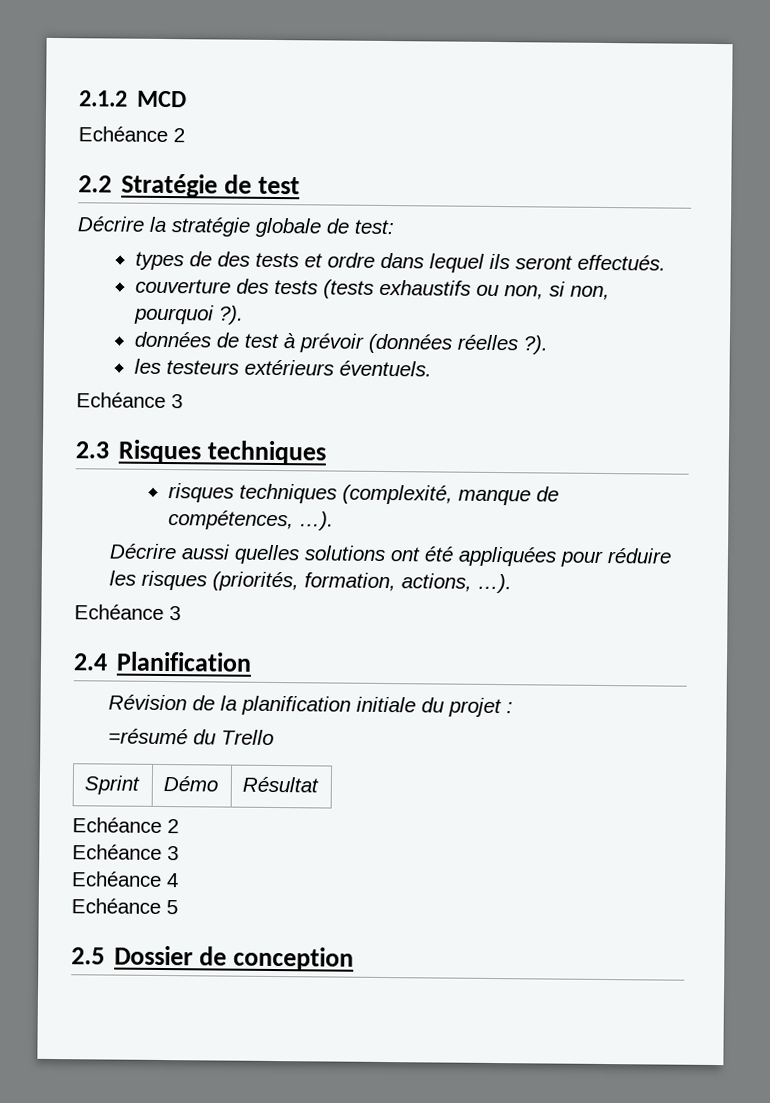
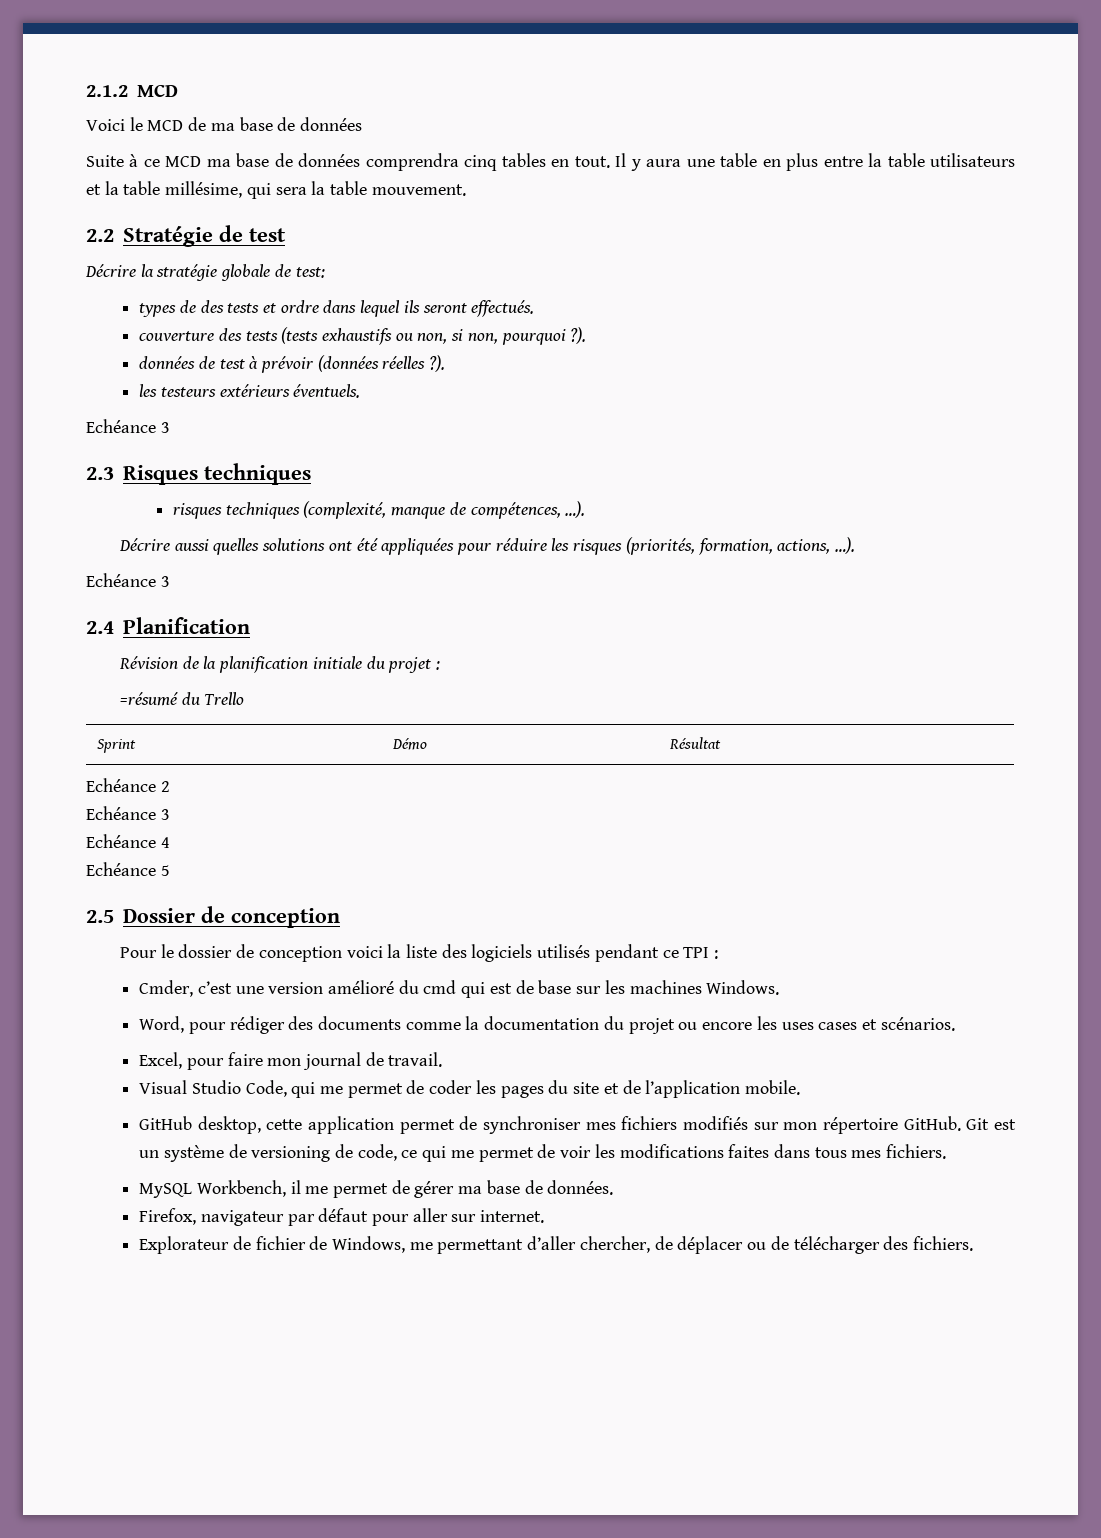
[78,126,185,143] Echéance 2 -> [86,117,363,131] [86,153,1016,171] [86,181,466,199] Voici le MCD de ma base de données // Suite à ce MCD ma base de données comprendra cinq tables en tout. Il y aura une table en plus entre la table utilisateurs et la table millésime, qui sera la table mouvement.
(355, 958) none -> [119,944,719,962] [139,980,780,998] [139,1016,955,1034] [139,1052,443,1070] [139,1080,801,1098] [139,1116,1016,1134] [139,1144,947,1162] [139,1180,614,1198] [139,1208,545,1226] [139,1236,974,1254] // Pour le dossier de conception voici la liste des logiciels utilisés pendant ce TPI : // Cmder, c’est une version amélioré du cmd qui est de base sur les machines Windows. // Word, pour rédiger des documents comme la documentation du projet ou encore les uses cases et scénarios. // Excel, pour faire mon journal de travail. // Visual Studio Code, qui me permet de coder les pages du site et de l’application mobile. // GitHub desktop, cette application permet de synchroniser mes fichiers modifiés sur mon répertoire GitHub. Git est un système de versioning de code, ce qui me permet de voir les modifications faites dans tous mes fichiers. // MySQL Workbench, il me permet de gérer ma base de données. // Firefox, navigateur par défaut pour aller sur internet. // Explorateur de fichier de Windows, me permettant d’aller chercher, de déplacer ou de télécharger des fichiers.

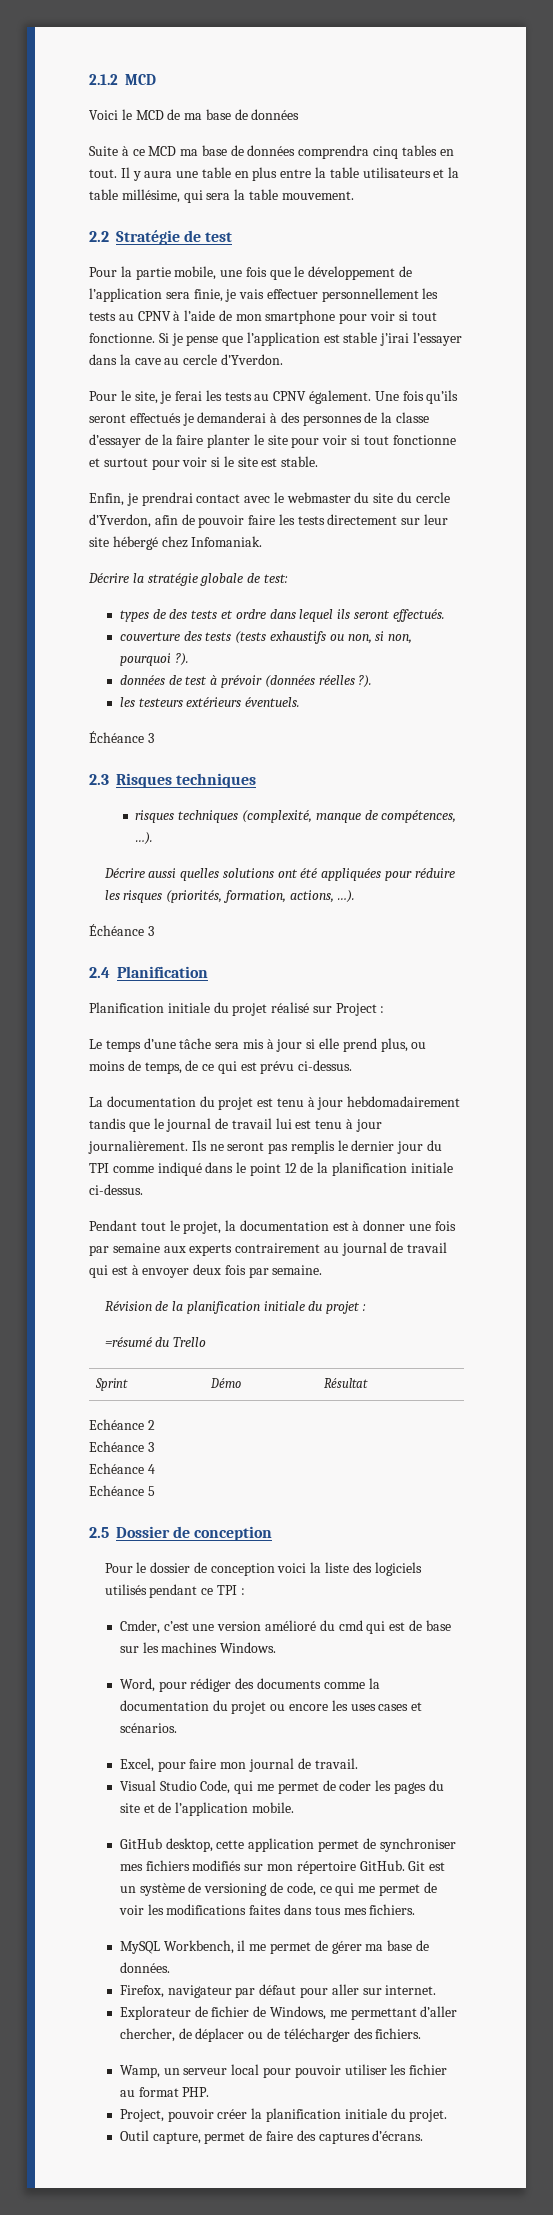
(286, 235) none -> [89,266,413,280] [89,288,439,302] [89,310,437,324] [89,332,463,346] [89,354,283,365] [89,390,459,404] [89,412,430,426] [89,434,456,448] [89,456,319,470] [89,492,450,506] [89,514,449,528] [89,536,263,550] // Pour la partie mobile, une fois que le développement de l’application sera finie, je vais effectuer personnellement les tests au CPNV à l’aide de mon smartphone pour voir si tout fonctionne. Si je pense que l’application est stable j’irai l’essayer dans la cave au cercle d’Yverdon. // Pour le site, je ferai les tests au CPNV également. Une fois qu’ils seront effectués je demanderai à des personnes de la classe d’essayer de la faire planter le site pour voir si tout fonctionne et surtout pour voir si le site est stable. // Enfin, je prendrai contact avec le webmaster du site du cercle d’Yverdon, afin de pouvoir faire les tests directement sur leur site hébergé chez Infomaniak.
[86,419,156,433] Echéance -> [89,731,144,743] Échéance
[86,573,156,587] Echéance -> [89,924,144,936] Échéance
(250, 625) none -> [89,1002,385,1016] [89,1038,427,1052] [89,1060,353,1074] [89,1096,461,1110] [89,1118,382,1132] [88,1140,443,1154] [89,1162,453,1176] [89,1184,143,1195] [89,1220,456,1234] [89,1242,448,1256] [89,1264,323,1278] // Planification initiale du projet réalisé sur Project : // Le temps d’une tâche sera mis à jour si elle prend plus, ou moins de temps, de ce qui est prévu ci-dessus. // La documentation du projet est tenu à jour hebdomadairement tandis que le journal de travail lui est tenu à jour journalièrement. Ils ne seront pas remplis le dernier jour du TPI comme indiqué dans le point 12 de la planification initiale ci-dessus. // Pendant tout le projet, la documentation est à donner une fois par semaine aux experts contrairement au journal de travail qui est à envoyer deux fois par semaine.
(974, 1243) none -> [119,2064,448,2078] [119,2087,210,2097] [119,2108,448,2122] [119,2130,424,2144] // Wamp, un serveur local pour pouvoir utiliser les fichier au format PHP. // Project, pouvoir créer la planification initiale du projet. // Outil capture, permet de faire des captures d’écrans.

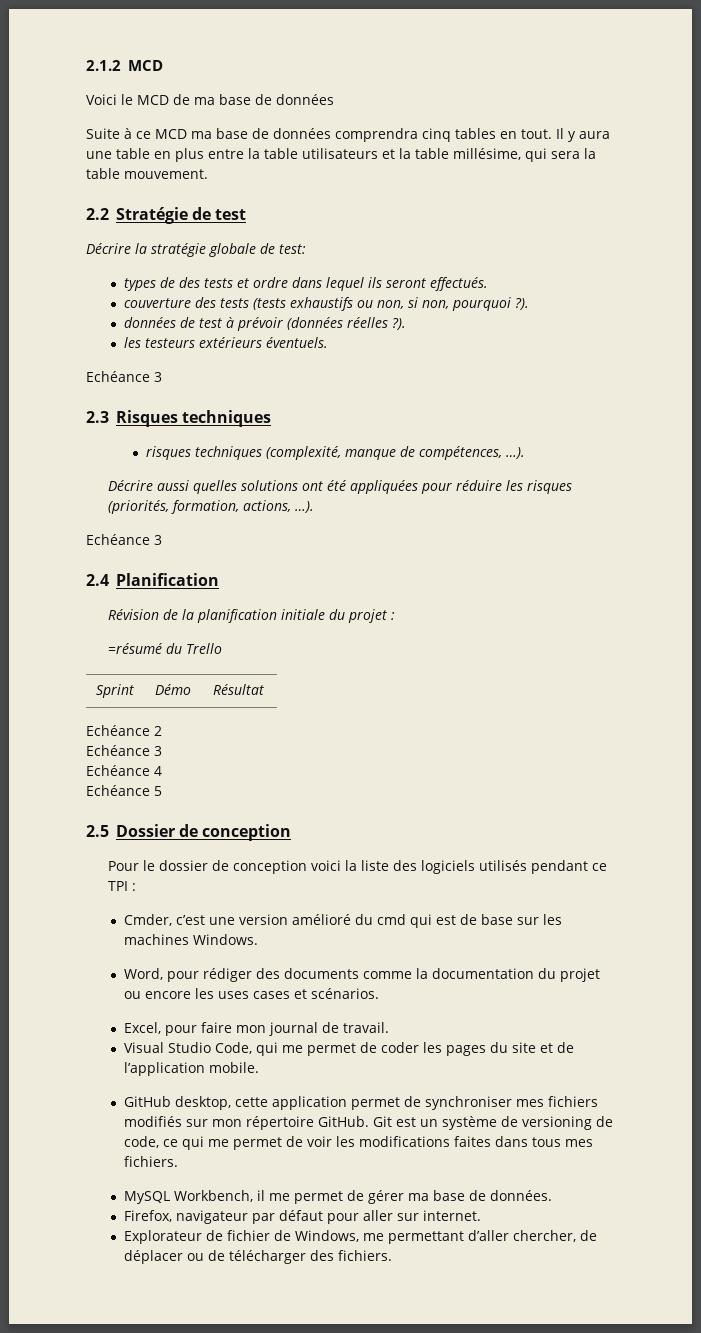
[89,266,413,280] [89,288,439,302] [89,310,437,324] [89,332,463,346] [89,354,283,365] [89,390,459,404] [89,412,430,426] [89,434,456,448] [89,456,319,470] [89,492,450,506] [89,514,449,528] [89,536,263,550] // Pour la partie mobile, une fois que le développement de l’application sera finie, je vais effectuer personnellement les tests au CPNV à l’aide de mon smartphone pour voir si tout fonctionne. Si je pense que l’application est stable j’irai l’essayer dans la cave au cercle d’Yverdon. // Pour le site, je ferai les tests au CPNV également. Une fois qu’ils seront effectués je demanderai à des personnes de la classe d’essayer de la faire planter le site pour voir si tout fonctionne et surtout pour voir si le site est stable. // Enfin, je prendrai contact avec le webmaster du site du cercle d’Yverdon, afin de pouvoir faire les tests directement sur leur site hébergé chez Infomaniak. -> (247, 214) none
[89,731,144,743] Échéance -> [86,371,150,382] Echéance
[89,924,144,936] Échéance -> [86,534,150,545] Echéance
[89,1002,385,1016] [89,1038,427,1052] [89,1060,353,1074] [89,1096,461,1110] [89,1118,382,1132] [88,1140,443,1154] [89,1162,453,1176] [89,1184,143,1195] [89,1220,456,1234] [89,1242,448,1256] [89,1264,323,1278] // Planification initiale du projet réalisé sur Project : // Le temps d’une tâche sera mis à jour si elle prend plus, ou moins de temps, de ce qui est prévu ci-dessus. // La documentation du projet est tenu à jour hebdomadairement tandis que le journal de travail lui est tenu à jour journalièrement. Ils ne seront pas remplis le dernier jour du TPI comme indiqué dans le point 12 de la planification initiale ci-dessus. // Pendant tout le projet, la documentation est à donner une fois par semaine aux experts contrairement au journal de travail qui est à envoyer deux fois par semaine. -> (219, 579) none
[119,2064,448,2078] [119,2087,210,2097] [119,2108,448,2122] [119,2130,424,2144] // Wamp, un serveur local pour pouvoir utiliser les fichier au format PHP. // Project, pouvoir créer la planification initiale du projet. // Outil capture, permet de faire des captures d’écrans. -> (392, 1255) none

